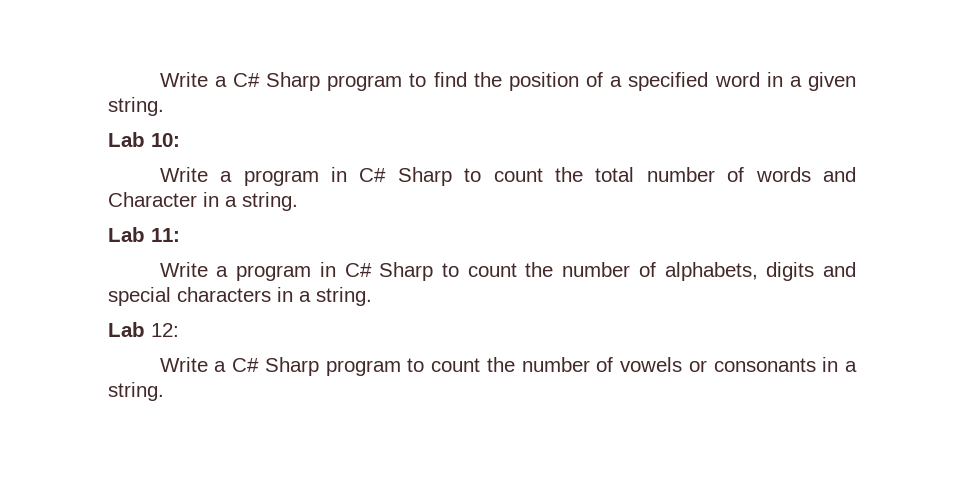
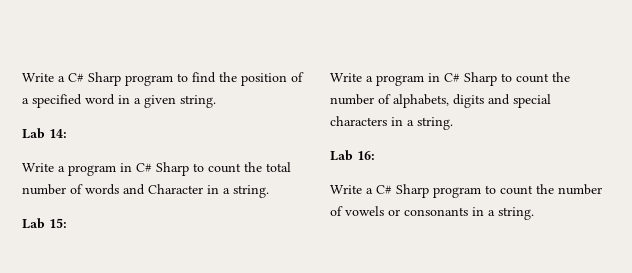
[151,133,180,147] 10: -> [49,129,67,138] 14:
[151,228,180,242] 11: -> [49,218,67,228] 15:
[151,323,179,337] 12: -> [357,151,375,160] 16:

